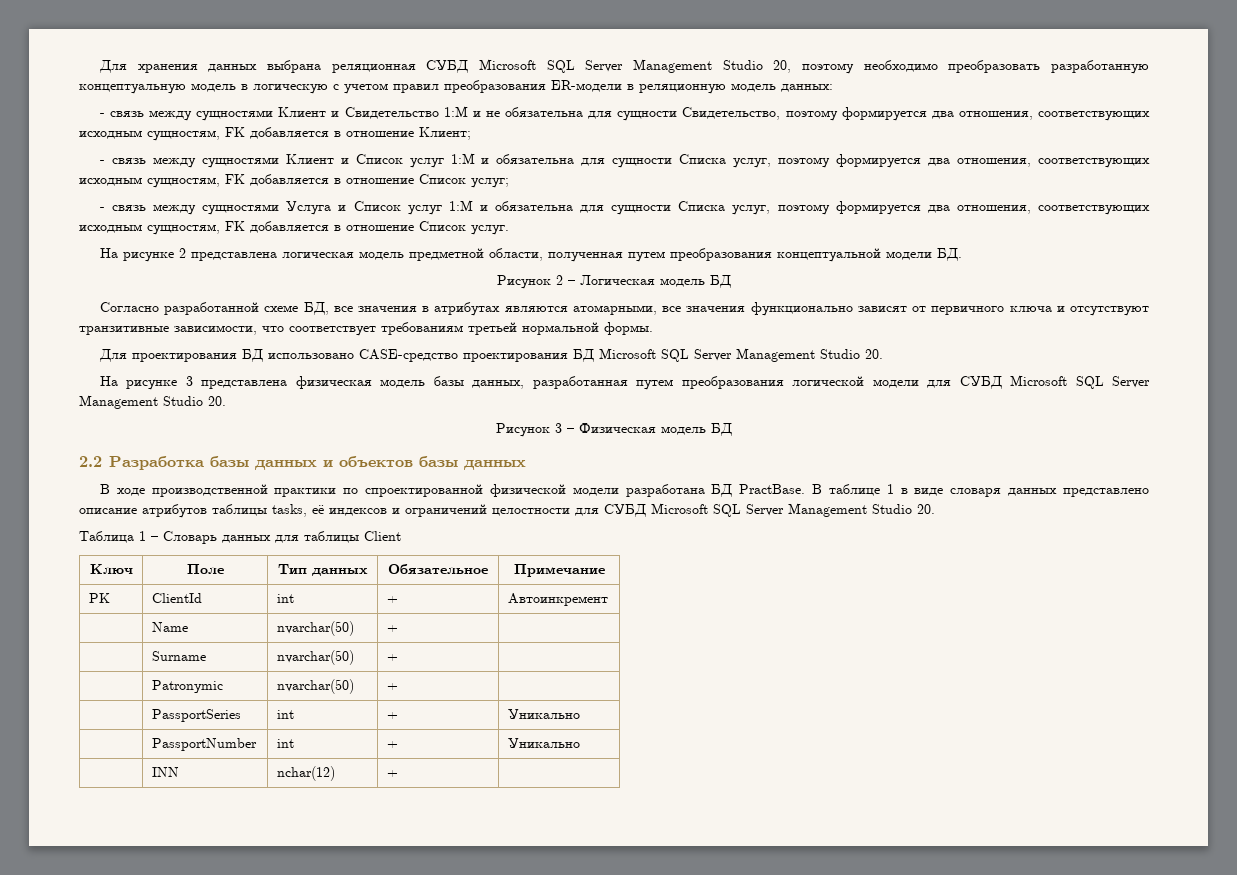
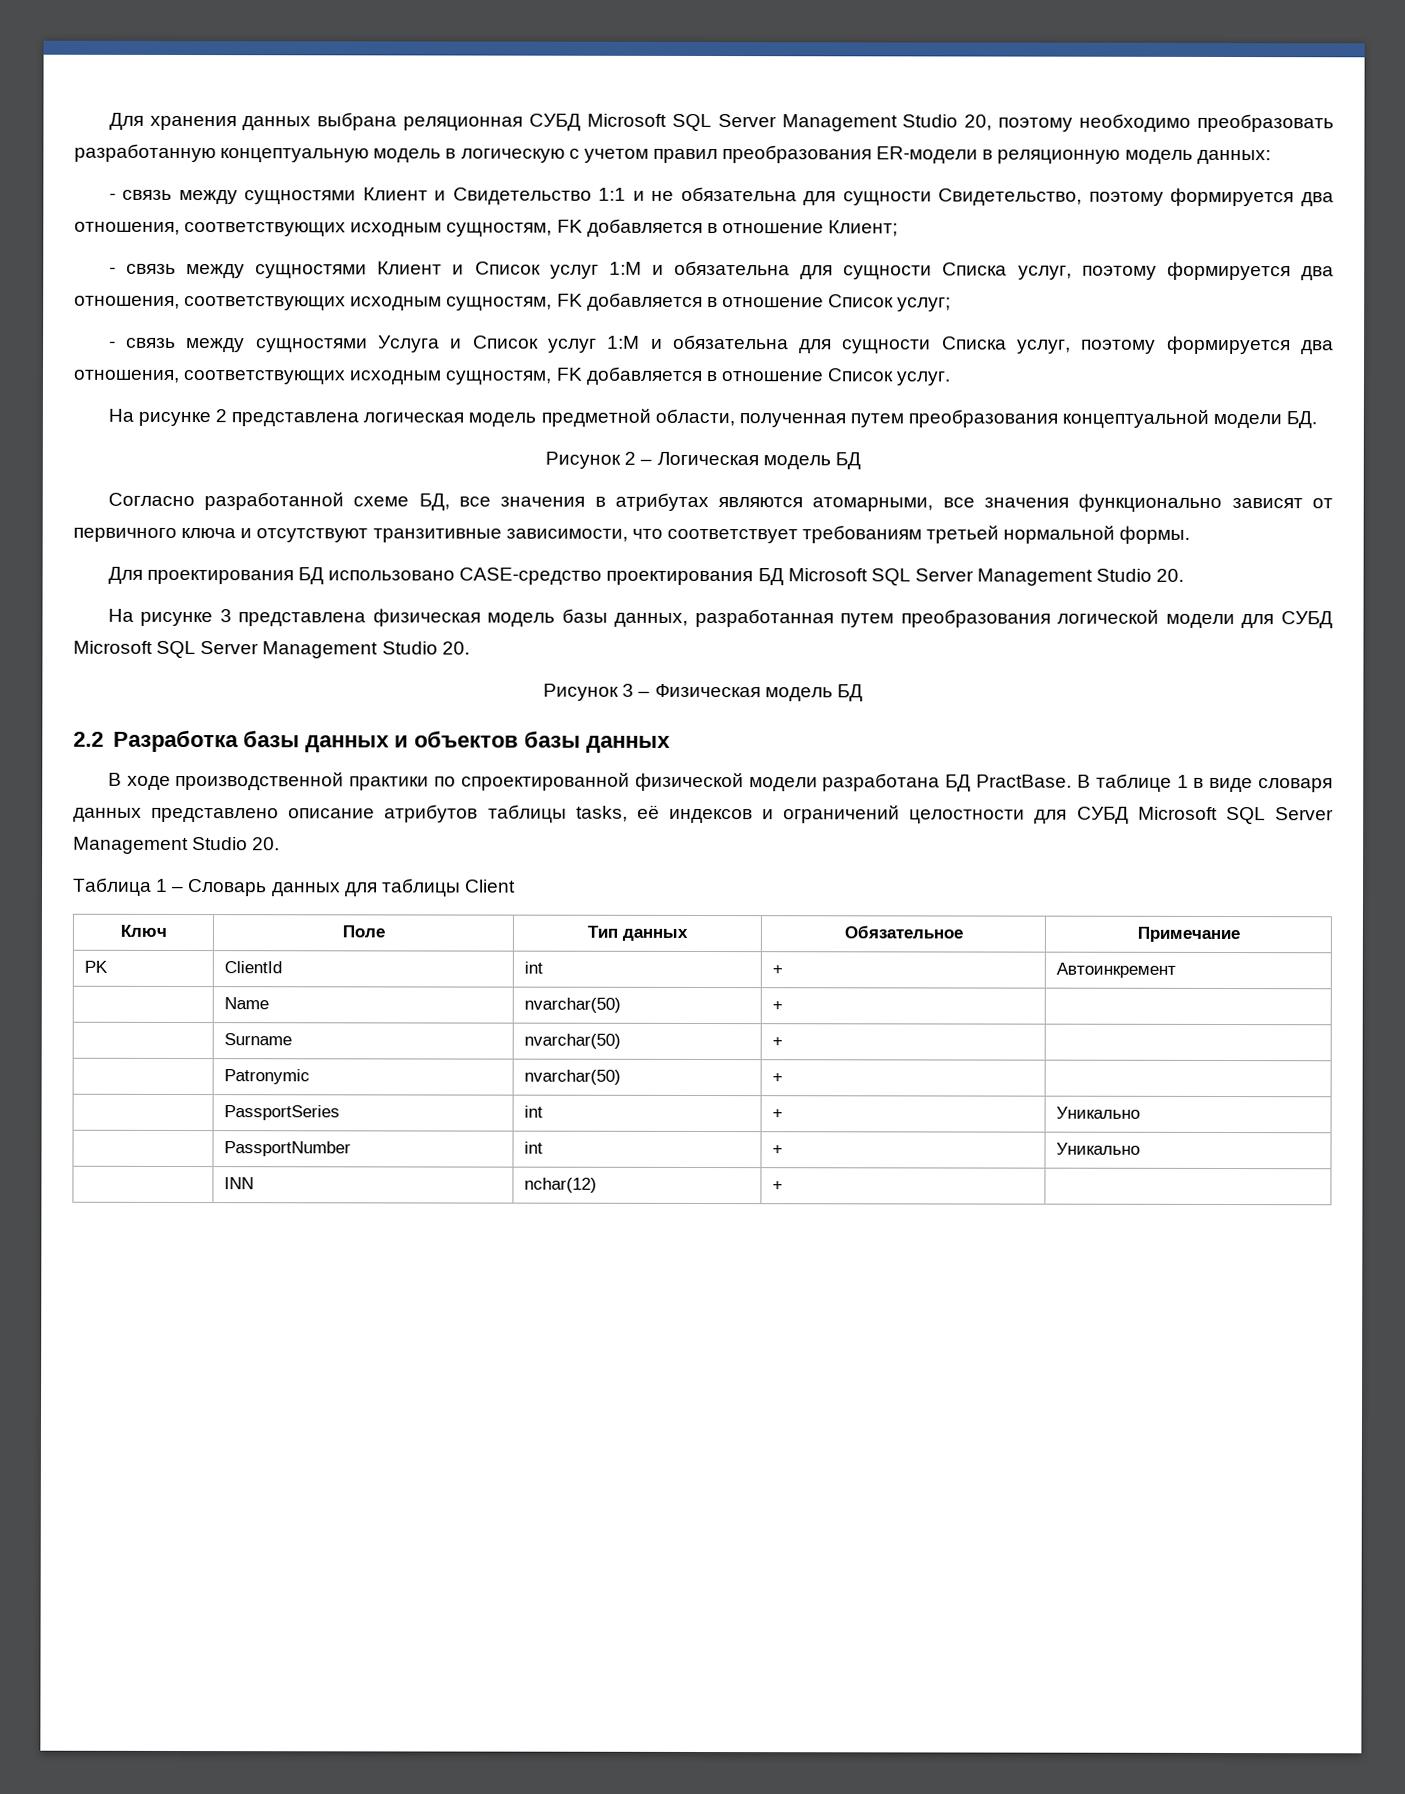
[443,106,468,117] 1:М -> [598,187,627,201] 1:1

